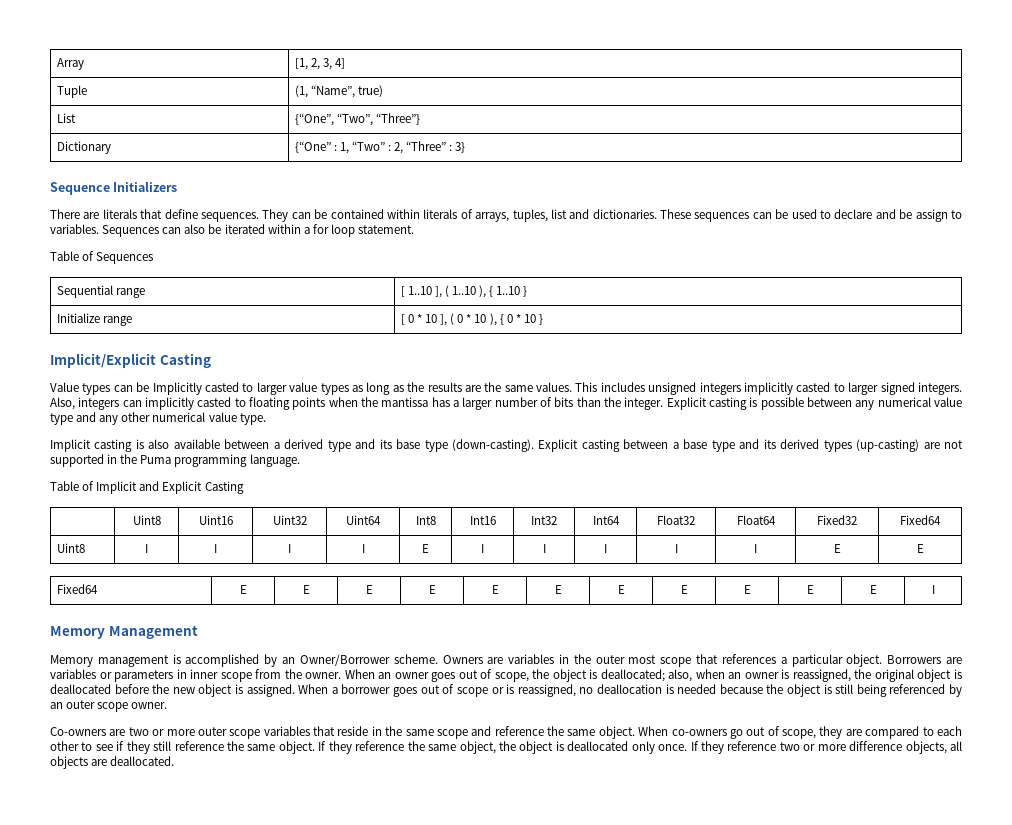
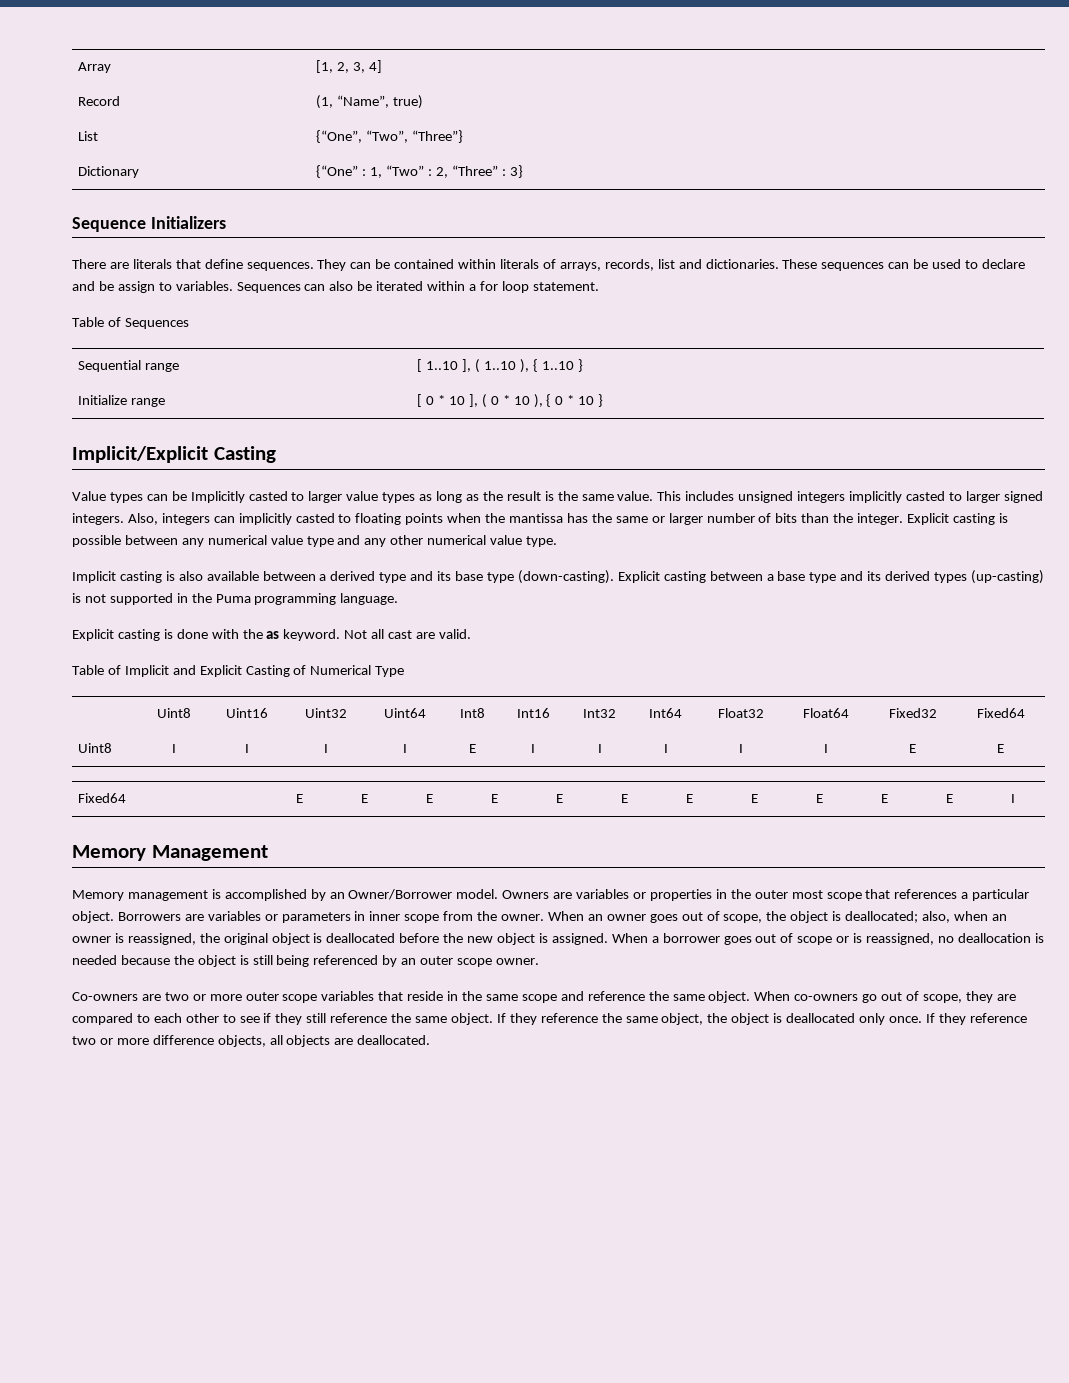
[56,85,87,98] Tuple -> [78,96,121,106] Record
[512,209,548,222] tuples, -> [604,259,654,271] records,
[427,382,573,392] results are the same values. -> [506,491,654,501] result is the same value.
[452,400,459,407] a -> [591,513,665,523] the same or
[923,442,940,449] are -> [72,593,81,603] is
(300, 460) none -> [72,629,471,641] // Explicit casting is done with the as keyword. Not all cast are valid.
(244, 487) none -> [293,665,405,677] of Numerical Type
[393,654,438,664] scheme. -> [456,889,499,899] model.
(555, 659) none -> [633,889,712,901] or properties

